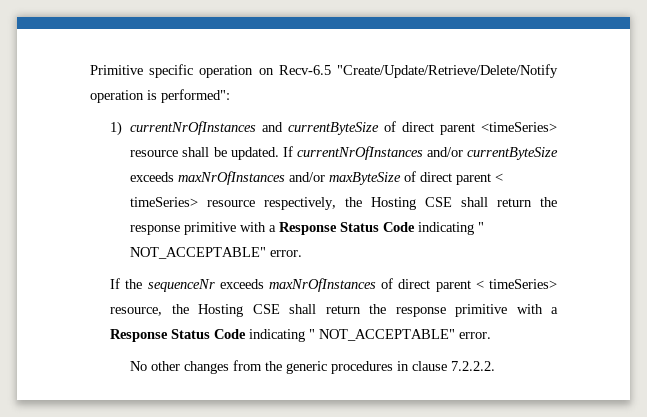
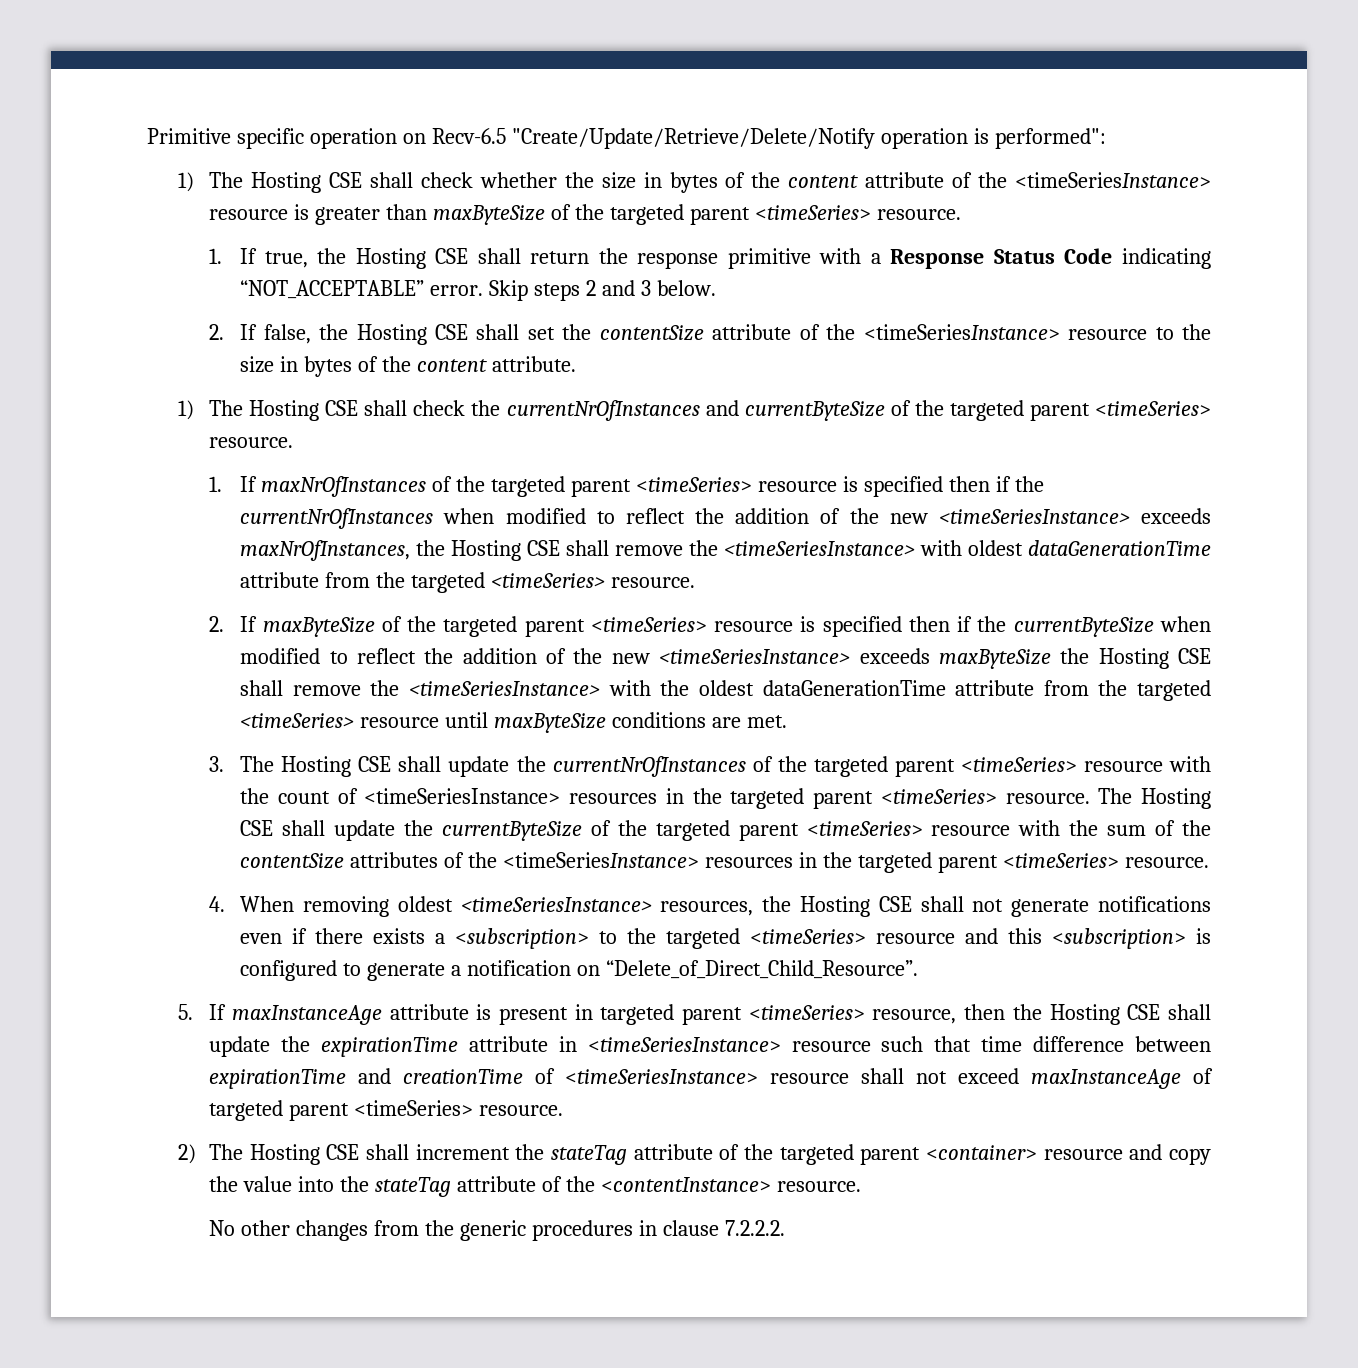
[130,121,557,135] [130,146,558,160] [130,171,504,185] [130,197,337,210] currentNrOfInstances and currentByteSize of direct parent <timeSeries> resource shall be updated. If currentNrOfInstances and/or currentByteSize exceeds maxNrOfInstances and/or maxByteSize of direct parent < timeSeries> resource respectively, -> [209,172,1212,193] [209,204,961,225] [209,248,308,268] The Hosting CSE shall check whether the size in bytes of the content attribute of the <timeSeriesInstance> resource is greater than maxByteSize of the targeted parent <timeSeries> resource. // 1. If true,
[478,222,485,232] [130,247,303,259] [110,278,557,292] [110,304,558,317] [110,329,492,342] " NOT_ACCEPTABLE" error. // If the sequenceNr exceeds maxNrOfInstances of direct parent < timeSeries> resource, the Hosting CSE shall return the response primitive with a Response Status Code indicating " NOT_ACCEPTABLE" error. -> [240,280,716,301] [209,324,1211,345] [240,356,576,377] [178,400,1211,421] [209,437,294,448] [209,476,1044,497] [240,508,1211,529] [240,540,1211,561] [240,572,695,593] [209,616,1212,637] [240,648,1211,669] [240,680,1212,701] [240,712,787,733] [209,756,1211,777] [240,788,1211,809] [240,820,1212,841] [240,852,1209,873] [209,896,1211,917] [240,928,1211,949] [240,960,918,981] [178,1004,1212,1025] [209,1036,1211,1057] [209,1068,1213,1089] [209,1100,563,1121] [178,1144,1211,1165] [209,1176,861,1197] “NOT_ACCEPTABLE” error. Skip steps 2 and 3 below. // 2. If false, the Hosting CSE shall set the contentSize attribute of the <timeSeriesInstance> resource to the size in bytes of the content attribute. // 1) The Hosting CSE shall check the currentNrOfInstances and currentByteSize of the targeted parent <timeSeries> resource. // 1. If maxNrOfInstances of the targeted parent <timeSeries> resource is specified then if the currentNrOfInstances when modified to reflect the addition of the new <timeSeriesInstance> exceeds maxNrOfInstances, the Hosting CSE shall remove the <timeSeriesInstance> with oldest dataGenerationTime attribute from the targeted <timeSeries> resource. // 2. If maxByteSize of the targeted parent <timeSeries> resource is specified then if the currentByteSize when modified to reflect the addition of the new <timeSeriesInstance> exceeds maxByteSize the Hosting CSE shall remove the <timeSeriesInstance> with the oldest dataGenerationTime attribute from the targeted <timeSeries> resource until maxByteSize conditions are met. // 3. The Hosting CSE shall update the currentNrOfInstances of the targeted parent <timeSeries> resource with the count of <timeSeriesInstance> resources in the targeted parent <timeSeries> resource. The Hosting CSE shall update the currentByteSize of the targeted parent <timeSeries> resource with the sum of the contentSize attributes of the <timeSeriesInstance> resources in the targeted parent <timeSeries> resource. // 4. When removing oldest <timeSeriesInstance> resources, the Hosting CSE shall not generate notifications even if there exists a <subscription> to the targeted <timeSeries> resource and this <subscription> is configured to generate a notification on “Delete_of_Direct_Child_Resource”. // 5. If maxInstanceAge attribute is present in targeted parent <timeSeries> resource, then the Hosting CSE shall update the expirationTime attribute in <timeSeriesInstance> resource such that time difference between expirationTime and creationTime of <timeSeriesInstance> resource shall not exceed maxInstanceAge of targeted parent <timeSeries> resource. // 2) The Hosting CSE shall increment the stateTag attribute of the targeted parent <container> resource and copy the value into the stateTag attribute of the <contentInstance> resource.

